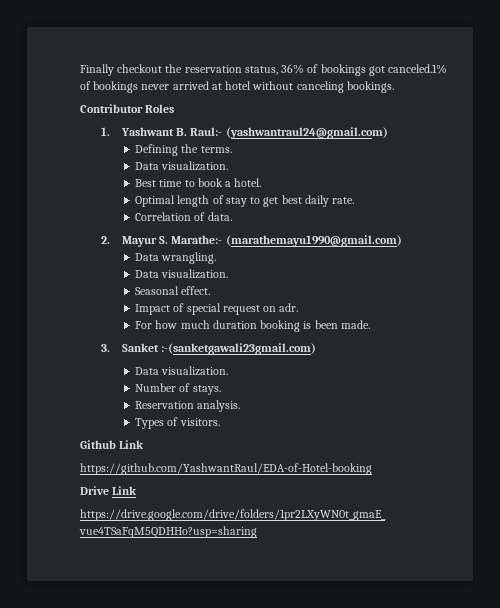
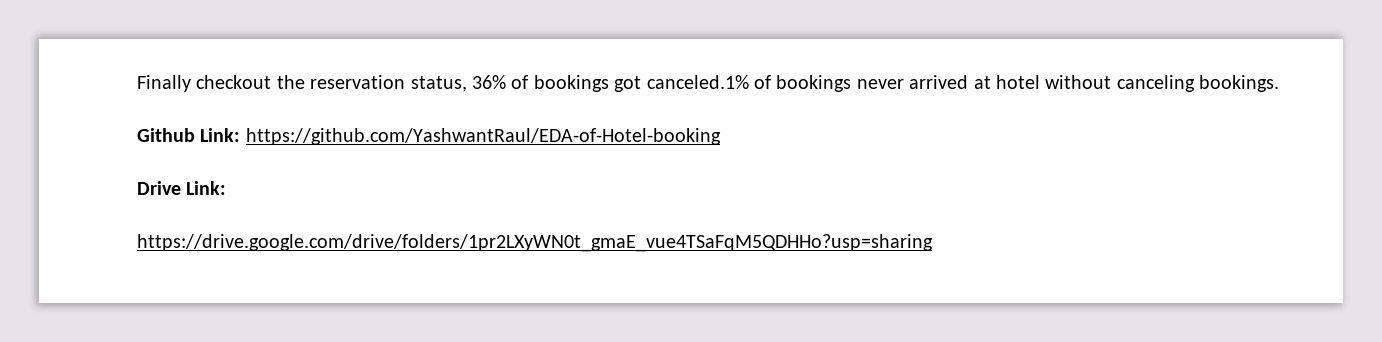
[80,104,175,113] [100,127,388,139] [135,144,232,156] [135,161,229,171] [135,178,262,187] [135,195,355,207] [135,212,232,221] [100,235,402,247] [135,252,217,264] [135,269,229,279] [135,286,211,295] [135,303,299,315] [135,320,370,332] [100,343,317,355] [135,366,229,376] [135,383,221,395] [135,400,241,412] [135,417,220,429] // Contributor Roles // 1. Yashwant B. Raul:- (yashwantraul24@gmail.com) // Defining the terms. // Data visualization. // Best time to book a hotel. // Optimal length of stay to get best daily rate. // Correlation of data. // 2. Mayur S. Marathe:- (marathemayu1990@gmail.com) // Data wrangling. // Data visualization. // Seasonal effect. // Impact of special request on adr. // For how much duration booking is been made. // 3. Sanket :-(sanketgawali23gmail.com) // Data visualization. // Number of stays. // Reservation analysis. // Types of visitors. -> (1280, 83) none
[119,440,145,449] Link // -> [200,128,241,142] Link:
[112,486,138,495] Link -> [186,181,227,195] Link:

